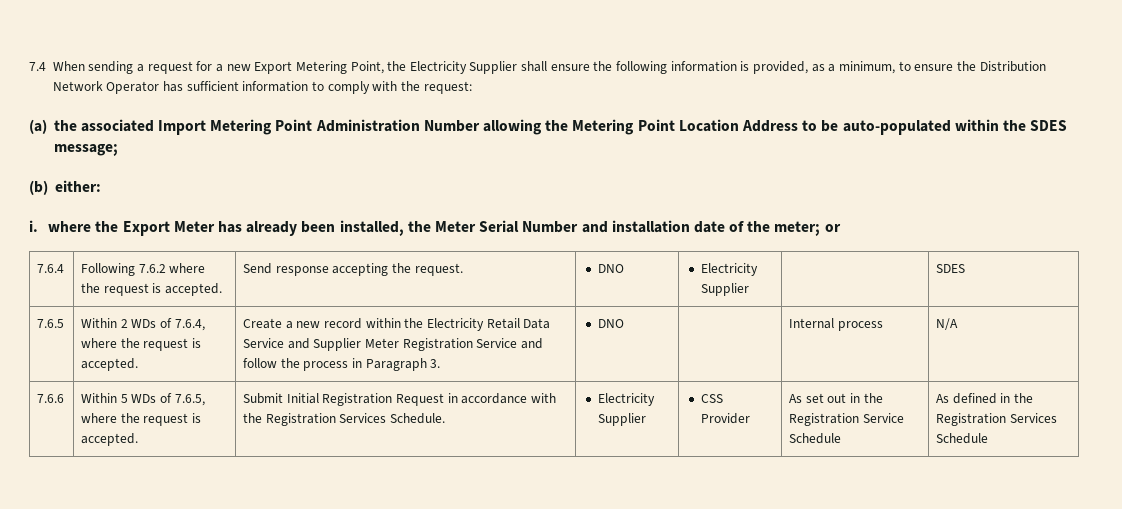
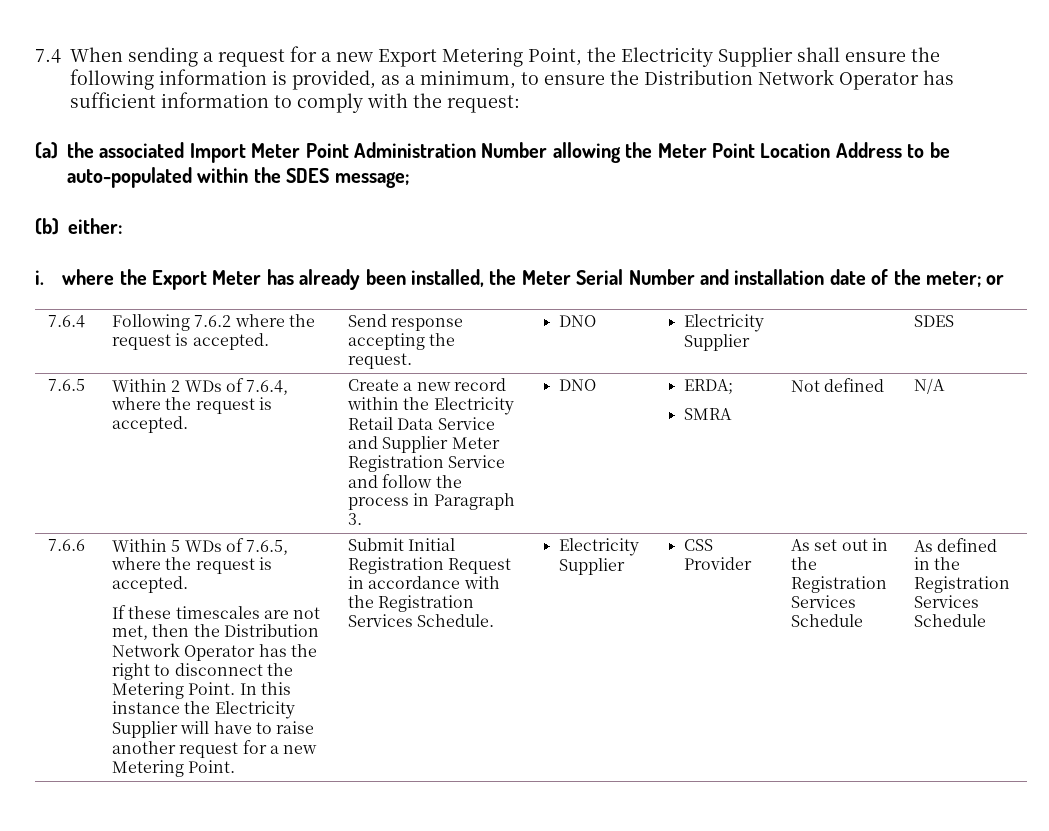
[210,119,273,135] Metering -> [251,143,301,158] Meter
[572,119,635,135] Metering -> [657,143,707,158] Meter
[789,318,883,331] | Internal process -> [683,379,733,394] [683,408,732,420] [791,378,885,392] ERDA; // SMRA | Not defined
(139, 439) none -> [112,605,321,619] [112,624,320,640] [112,643,318,661] [112,663,294,680] [112,682,292,699] [112,701,295,719] [112,721,315,738] [112,740,318,758] [112,760,236,777] // If these timescales are not met, then the Distribution Network Operator has the right to disconnect the Metering Point. In this instance the Electricity Supplier will have to raise another request for a new Metering Point.
[862,413,904,423] Service -> [791,595,857,608] Services

